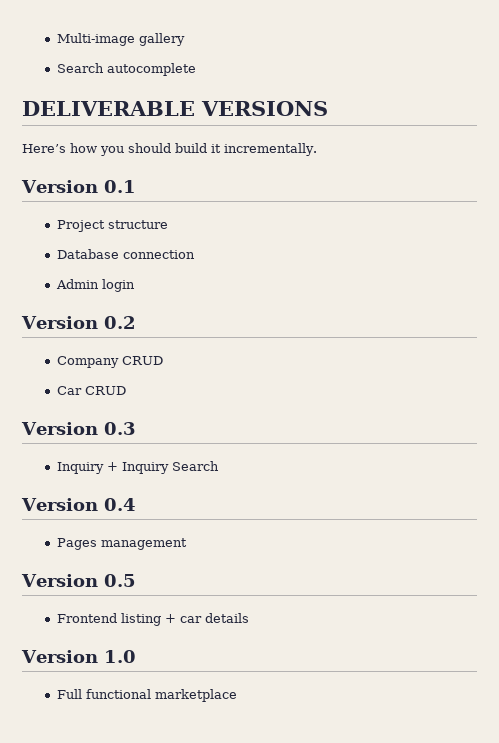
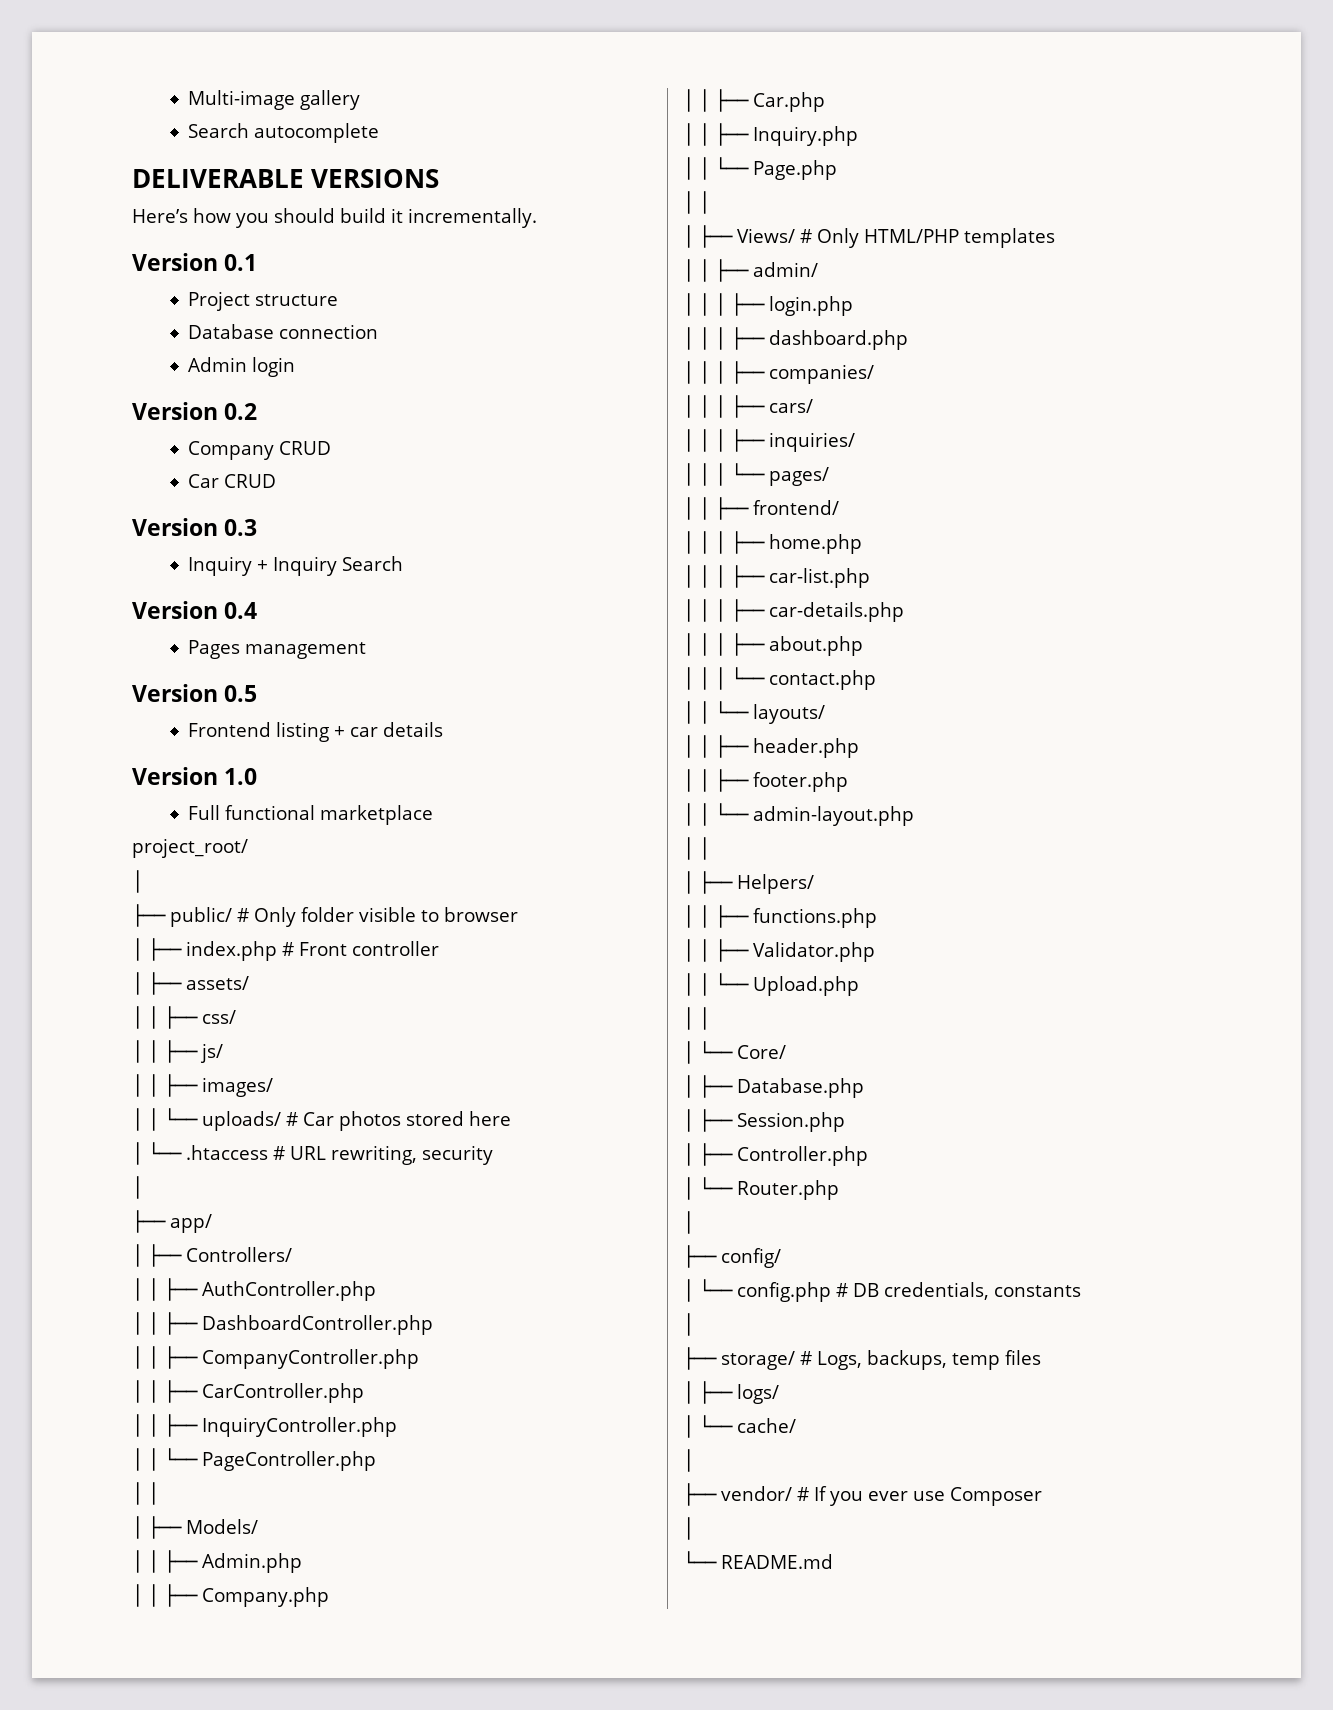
(237, 695) none -> [132,838,248,858] [132,870,143,893] [132,904,518,927] [132,938,439,961] [132,972,249,995] [132,1006,236,1029] [132,1040,223,1063] [132,1074,273,1097] [132,1108,511,1131] [132,1142,493,1165] [132,1176,143,1199] [132,1210,212,1233] [132,1244,292,1267] [132,1278,376,1301] [132,1312,433,1335] [132,1346,419,1369] [132,1380,364,1403] [132,1414,397,1437] [132,1448,376,1471] [132,1482,159,1505] [132,1516,258,1539] [132,1550,302,1573] [132,1584,329,1607] [683,89,825,112] [683,123,858,146] [683,157,837,180] [683,191,710,214] [683,225,1055,248] [683,259,818,282] [683,293,853,316] [683,327,908,350] [683,361,874,384] [683,395,813,418] [683,429,855,452] [683,463,829,486] [683,497,839,520] [683,531,862,554] [683,565,870,588] [683,599,904,622] [683,633,863,656] [683,667,876,690] [683,701,825,724] [683,735,859,758] [683,769,848,792] [683,803,914,826] [683,837,710,860] [683,871,814,894] [683,905,877,928] [683,939,875,962] [683,973,859,996] [683,1007,710,1030] [683,1041,786,1064] [683,1075,864,1098] [683,1109,845,1132] [683,1143,868,1166] [683,1177,839,1200] [683,1211,694,1234] [683,1245,781,1268] [683,1279,1081,1302] [683,1313,694,1336] [683,1347,1041,1370] [683,1381,779,1404] [683,1415,796,1438] [683,1449,694,1472] [683,1483,1042,1506] [683,1517,694,1540] [683,1551,833,1569] // project_root/ // │ // ├── public/ # Only folder visible to browser // │ ├── index.php # Front controller // │ ├── assets/ // │ │ ├── css/ // │ │ ├── js/ // │ │ ├── images/ // │ │ └── uploads/ # Car photos stored here // │ └── .htaccess # URL rewriting, security // │ // ├── app/ // │ ├── Controllers/ // │ │ ├── AuthController.php // │ │ ├── DashboardController.php // │ │ ├── CompanyController.php // │ │ ├── CarController.php // │ │ ├── InquiryController.php // │ │ └── PageController.php // │ │ // │ ├── Models/ // │ │ ├── Admin.php // │ │ ├── Company.php // │ │ ├── Car.php // │ │ ├── Inquiry.php // │ │ └── Page.php // │ │ // │ ├── Views/ # Only HTML/PHP templates // │ │ ├── admin/ // │ │ │ ├── login.php // │ │ │ ├── dashboard.php // │ │ │ ├── companies/ // │ │ │ ├── cars/ // │ │ │ ├── inquiries/ // │ │ │ └── pages/ // │ │ ├── frontend/ // │ │ │ ├── home.php // │ │ │ ├── car-list.php // │ │ │ ├── car-details.php // │ │ │ ├── about.php // │ │ │ └── contact.php // │ │ └── layouts/ // │ │ ├── header.php // │ │ ├── footer.php // │ │ └── admin-layout.php // │ │ // │ ├── Helpers/ // │ │ ├── functions.php // │ │ ├── Validator.php // │ │ └── Upload.php // │ │ // │ └── Core/ // │ ├── Database.php // │ ├── Session.php // │ ├── Controller.php // │ └── Router.php // │ // ├── config/ // │ └── config.php # DB credentials, constants // │ // ├── storage/ # Logs, backups, temp files // │ ├── logs/ // │ └── cache/ // │ // ├── vendor/ # If you ever use Composer // │ // └── README.md

